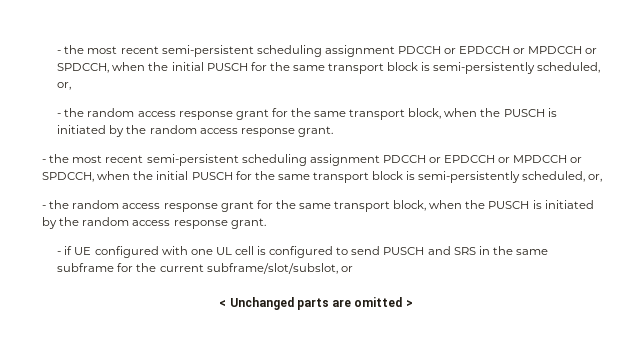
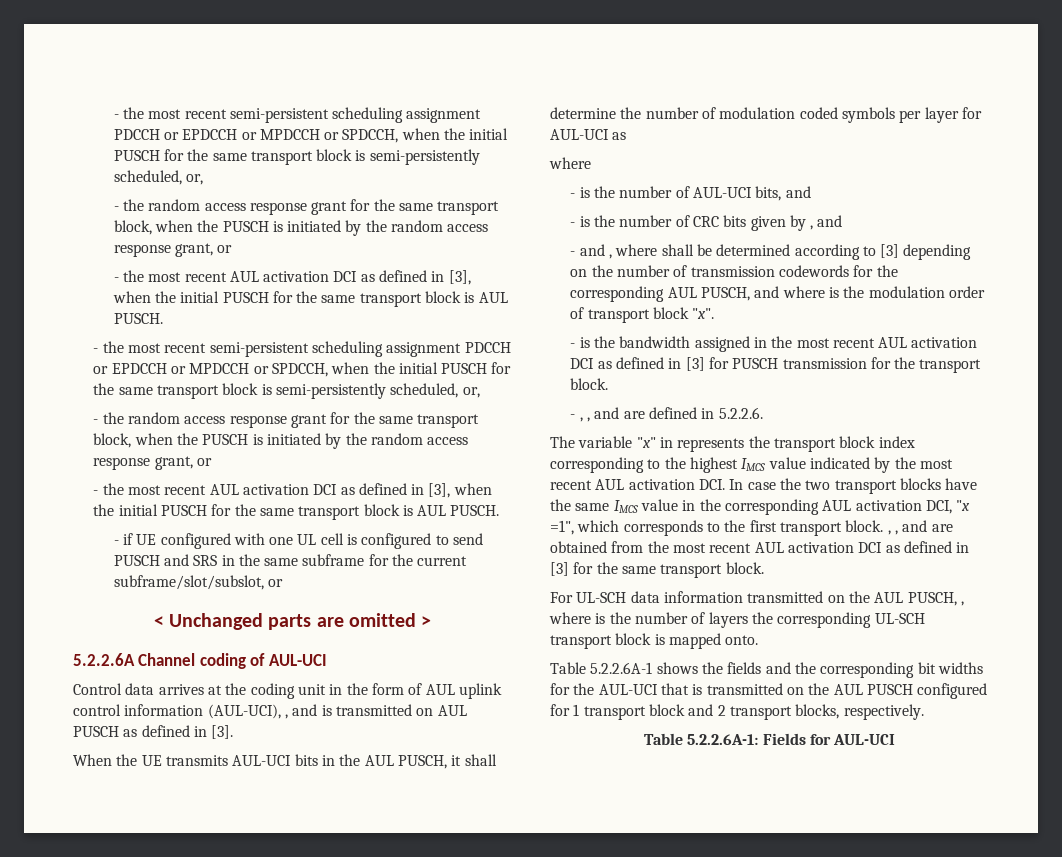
[297,126,333,137] grant. -> [174,243,233,257] [113,270,471,285] [112,291,508,307] [113,313,163,324] grant, or // - the most recent AUL activation DCI as defined in [3], when the initial PUSCH for the same transport block is AUL PUSCH.
[230,218,266,229] grant. -> [154,456,212,470] [93,483,492,498] [93,504,500,520] grant, or // - the most recent AUL activation DCI as defined in [3], when the initial PUSCH for the same transport block is AUL PUSCH.
(413, 303) none -> [73,653,327,669] [73,683,502,699] [73,704,467,719] [73,725,234,739] [73,754,497,769] [550,107,982,123] [550,129,627,140] [549,157,591,169] [570,186,811,201] [570,215,843,231] [570,244,972,260] [570,265,898,277] [570,286,985,302] [570,307,715,323] [570,336,978,352] [570,357,982,373] [570,378,609,390] [570,407,763,422] [550,436,915,452] [550,457,953,473] [550,478,978,494] [550,499,971,515] [550,520,953,536] [550,541,970,553] [550,562,764,578] [550,591,964,606] [549,612,925,628] [550,633,759,649] [550,662,983,678] [550,683,988,699] [550,704,924,720] [643,733,896,745] // 5.2.2.6A Channel coding of AUL-UCI // Control data arrives at the coding unit in the form of AUL uplink control information (AUL-UCI), , and is transmitted on AUL PUSCH as defined in [3]. // When the UE transmits AUL-UCI bits in the AUL PUSCH, it shall determine the number of modulation coded symbols per layer for AUL-UCI as // where // - is the number of AUL-UCI bits, and // - is the number of CRC bits given by , and // - and , where shall be determined according to [3] depending on the number of transmission codewords for the corresponding AUL PUSCH, and where is the modulation order of transport block "x". // - is the bandwidth assigned in the most recent AUL activation DCI as defined in [3] for PUSCH transmission for the transport block. // - , , and are defined in 5.2.2.6. // The variable "x" in represents the transport block index corresponding to the highest IMCS value indicated by the most recent AUL activation DCI. In case the two transport blocks have the same IMCS value in the corresponding AUL activation DCI, "x =1", which corresponds to the first transport block. , , and are obtained from the most recent AUL activation DCI as defined in [3] for the same transport block. // For UL-SCH data information transmitted on the AUL PUSCH, , where is the number of layers the corresponding UL-SCH transport block is mapped onto. // Table 5.2.2.6A-1 shows the fields and the corresponding bit widths for the AUL-UCI that is transmitted on the AUL PUSCH configured for 1 transport block and 2 transport blocks, respectively. // Table 5.2.2.6A-1: Fields for AUL-UCI

